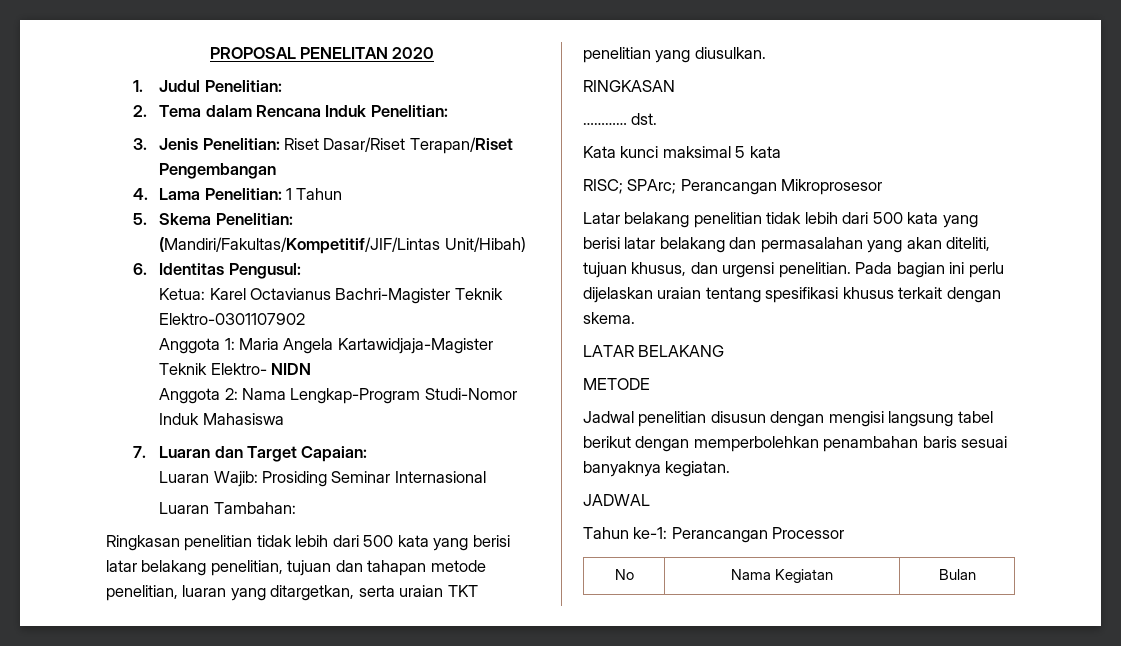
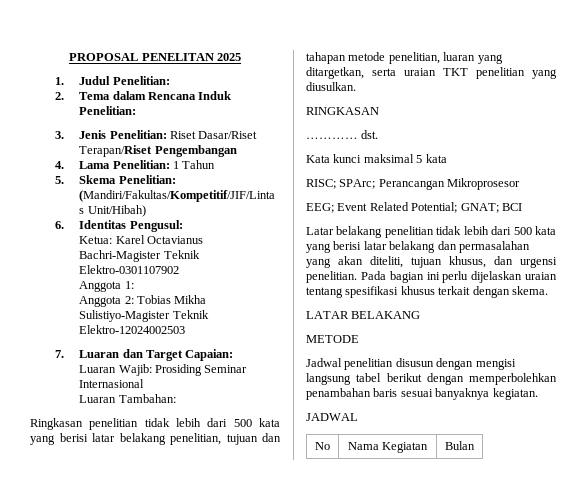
[392,47,435,59] 2020 -> [216,53,241,61] 2025
[238,338,493,354] [159,363,311,375] [159,388,517,404] [159,413,284,425] Maria Angela Kartawidjaja-Magister Teknik Elektro- NIDN // Anggota 2: Nama Lengkap-Program Studi-Nomor Induk Mahasiswa -> [79,295,207,307] [79,310,209,322] [79,325,186,334] // Anggota 2: Tobias Mikha Sulistiyo-Magister Teknik Elektro-12024002503
(883, 187) none -> [306,202,522,213] // EEG; Event Related Potential; GNAT; BCI
[583,527,845,543] // Tahun ke-1: Perancangan Processor -> (358, 417) none

